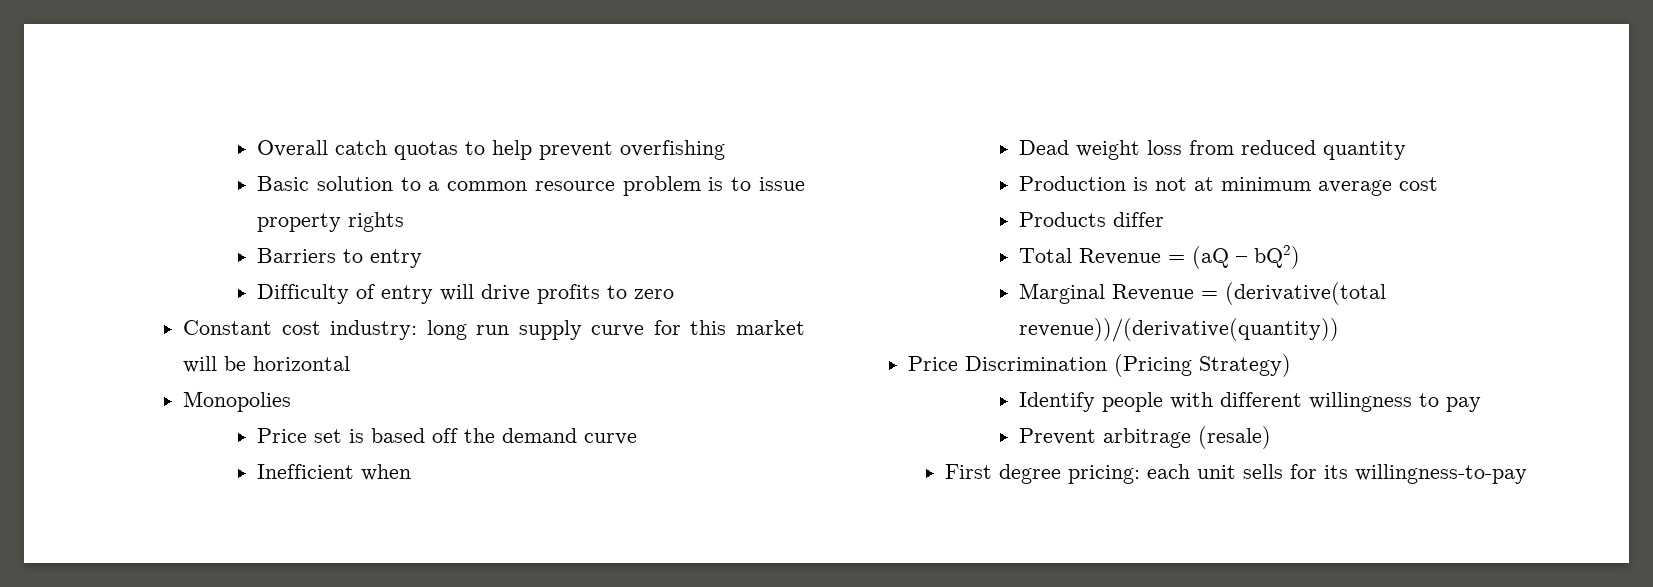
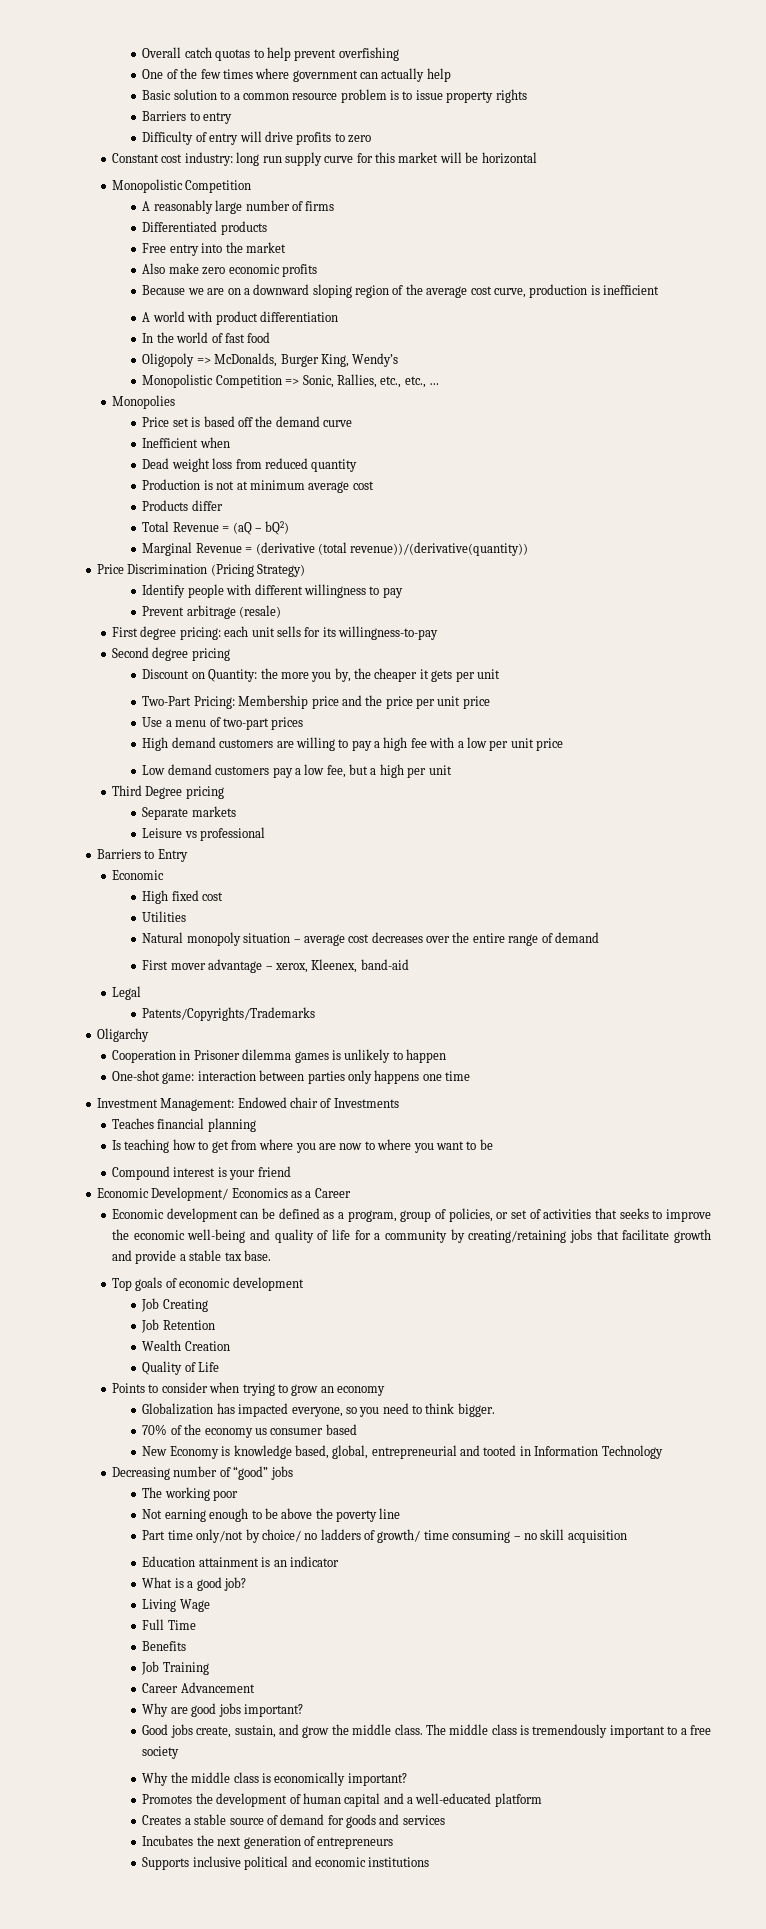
(725, 150) none -> [142,68,451,82] // One of the few times where government can actually help
(351, 363) none -> [112,179,252,193] [142,200,335,214] [142,221,267,235] [142,242,286,256] [142,263,317,277] [142,284,660,298] [142,311,338,325] [142,332,271,343] [142,353,399,367] [142,374,440,388] // Monopolistic Competition // A reasonably large number of firms // Differentiated products // Free entry into the market // Also make zero economic profits // Because we are on a downward sloping region of the average cost curve, production is inefficient // A world with product differentiation // In the world of fast food // Oligopoly => McDonalds, Burger King, Wendy’s // Monopolistic Competition => Sonic, Rallies, etc., etc., …
[1224,282,1386,305] (derivative(total -> [255,542,347,555] (derivative (total
(1528, 474) none -> [112,647,230,661] [142,668,500,682] [142,695,490,709] [142,717,304,730] [142,737,564,751] [142,764,452,778] [112,785,224,799] [142,806,236,820] [142,827,266,841] [96,849,188,862] [112,870,165,880] [142,890,224,904] [142,911,187,922] [142,932,599,946] [142,959,409,973] [112,986,142,1000] [142,1007,316,1021] [96,1028,149,1042] [112,1049,447,1063] [112,1070,471,1084] [96,1097,399,1111] [112,1118,256,1132] [112,1139,493,1153] [112,1166,291,1180] [96,1187,351,1201] [112,1208,712,1222] [112,1229,711,1243] [112,1250,271,1264] [112,1277,304,1291] [141,1298,208,1312] [141,1319,215,1333] [142,1340,230,1351] [142,1361,220,1375] [112,1382,386,1396] [142,1403,495,1417] [142,1424,357,1438] [142,1445,663,1459] [112,1466,293,1480] [142,1487,239,1501] [142,1508,401,1522] [142,1529,627,1543] [142,1556,339,1567] [142,1577,246,1591] [142,1599,210,1612] [142,1619,196,1630] [142,1641,187,1651] [141,1661,209,1675] [142,1682,255,1693] [142,1703,303,1717] [142,1724,711,1738] [142,1746,180,1759] [142,1772,407,1786] [142,1793,542,1807] [142,1814,445,1828] [142,1835,394,1849] [142,1856,430,1870] // Second degree pricing // Discount on Quantity: the more you by, the cheaper it gets per unit // Two-Part Pricing: Membership price and the price per unit price // Use a menu of two-part prices // High demand customers are willing to pay a high fee with a low per unit price // Low demand customers pay a low fee, but a high per unit // Third Degree pricing // Separate markets // Leisure vs professional // Barriers to Entry // Economic // High fixed cost // Utilities // Natural monopoly situation – average cost decreases over the entire range of demand // First mover advantage – xerox, Kleenex, band-aid // Legal // Patents/Copyrights/Trademarks // Oligarchy // Cooperation in Prisoner dilemma games is unlikely to happen // One-shot game: interaction between parties only happens one time // Investment Management: Endowed chair of Investments // Teaches financial planning // Is teaching how to get from where you are now to where you want to be // Compound interest is your friend // Economic Development/ Economics as a Career // Economic development can be defined as a program, group of policies, or set of activities that seeks to improve the economic well-being and quality of life for a community by creating/retaining jobs that facilitate growth and provide a stable tax base. // Top goals of economic development // Job Creating // Job Retention // Wealth Creation // Quality of Life // Points to consider when trying to grow an economy // Globalization has impacted everyone, so you need to think bigger. // 70% of the economy us consumer based // New Economy is knowledge based, global, entrepreneurial and tooted in Information Technology // Decreasing number of “good” jobs // The working poor // Not earning enough to be above the poverty line // Part time only/not by choice/ no ladders of growth/ time consuming – no skill acquisition // Education attainment is an indicator // What is a good job? // Living Wage // Full Time // Benefits // Job Training // Career Advancement // Why are good jobs important? // Good jobs create, sustain, and grow the middle class. The middle class is tremendously important to a free society // Why the middle class is economically important? // Promotes the development of human capital and a well-educated platform // Creates a stable source of demand for goods and services // Incubates the next generation of entrepreneurs // Supports inclusive political and economic institutions

